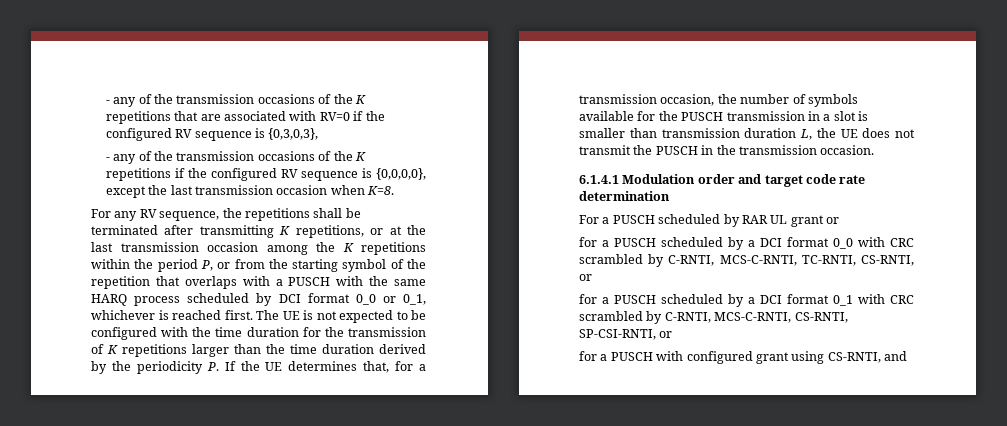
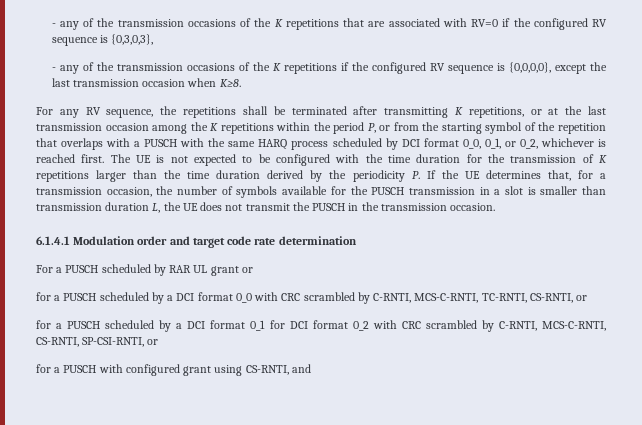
[367,186,395,195] K=8. -> [219,79,241,87] K≥8.
[355,294,426,305] 0_0 or 0_1, -> [462,138,538,149] 0_0, 0_1, or 0_2,
(853, 300) none -> [269,320,369,331] for DCI format 0_2

